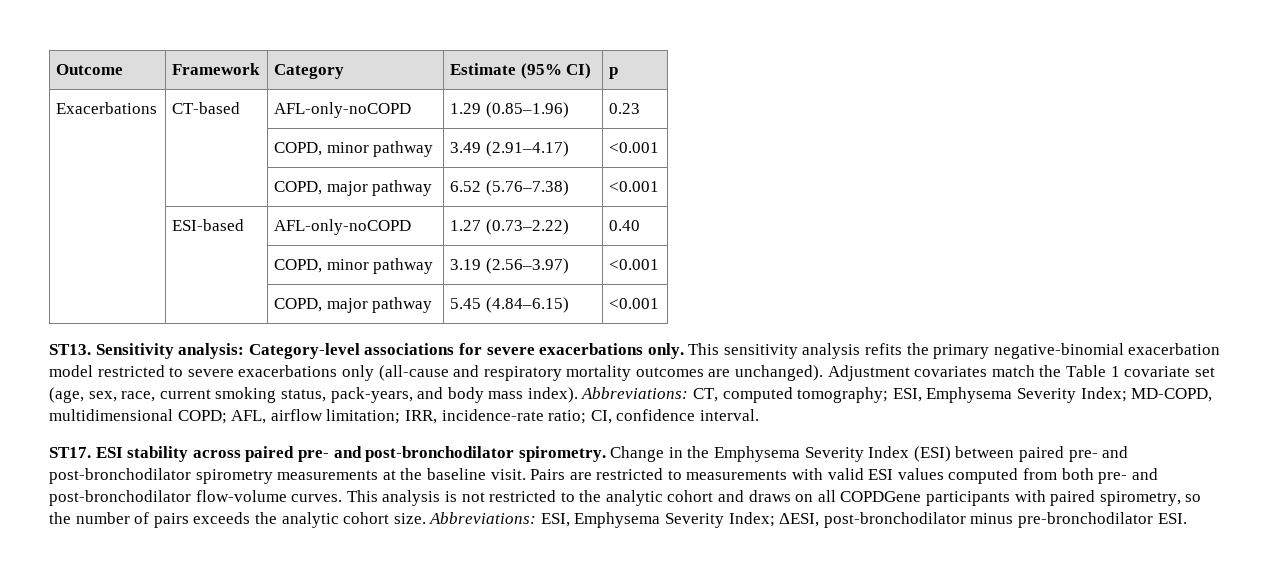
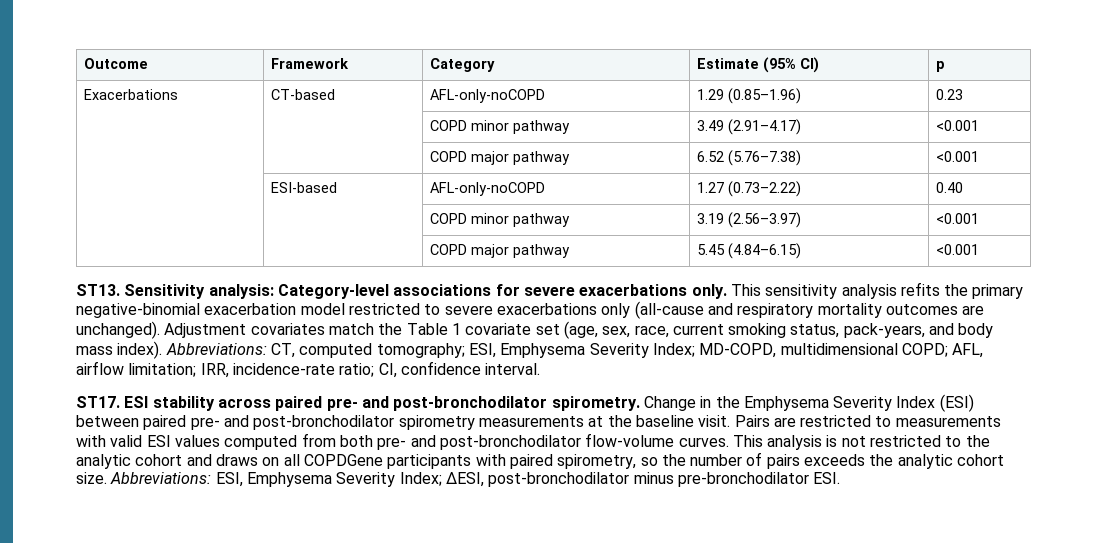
[274,142,323,156] COPD, -> [430,120,468,131] COPD
[274,181,323,195] COPD, -> [430,151,468,162] COPD
[274,259,323,273] COPD, -> [430,213,468,224] COPD
[274,298,323,312] COPD, -> [430,244,468,255] COPD

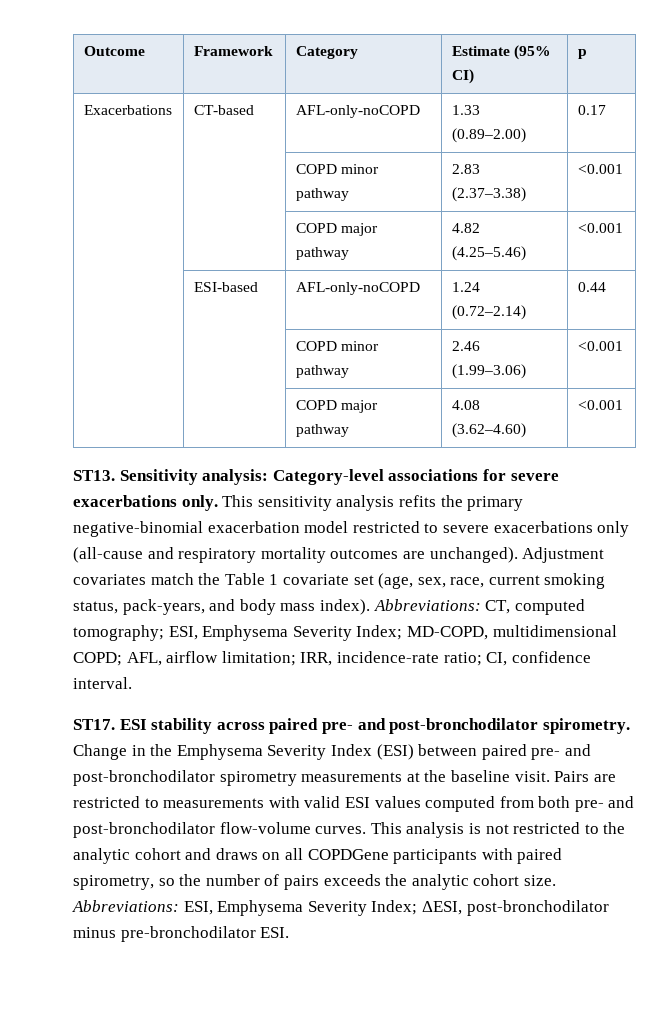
[697,88,802,104] [936,89,964,100] [430,120,571,134] [697,119,802,135] [936,120,980,131] [430,151,571,165] [697,150,802,166] 1.29 (0.85–1.96) | 0.23 // | | COPD minor pathway | 3.49 (2.91–4.17) | <0.001 // | | COPD major pathway | 6.52 (5.76–7.38) -> [451,105,480,115] [451,128,526,143] [577,105,606,115] [295,164,379,174] [295,188,349,201] [451,164,480,174] [451,187,526,202] [577,164,623,174] [295,223,378,236] [295,247,349,260] [451,223,480,233] [451,246,526,261] 1.33 (0.89–2.00) | 0.17 // | | COPD minor pathway | 2.83 (2.37–3.38) | <0.001 // | | COPD major pathway | 4.82 (4.25–5.46)
[697,181,802,197] [936,182,964,193] [430,213,571,227] [697,212,802,228] [936,213,980,224] [430,244,571,258] [697,243,802,259] 1.27 (0.73–2.22) | 0.40 // | | COPD minor pathway | 3.19 (2.56–3.97) | <0.001 // | | COPD major pathway | 5.45 (4.84–6.15) -> [451,282,480,292] [451,305,526,320] [577,282,606,292] [295,341,379,351] [295,365,349,378] [451,341,480,351] [451,364,526,379] [577,341,623,351] [295,400,378,413] [295,424,349,437] [451,400,480,410] [451,423,526,438] 1.24 (0.72–2.14) | 0.44 // | | COPD minor pathway | 2.46 (1.99–3.06) | <0.001 // | | COPD major pathway | 4.08 (3.62–4.60)

